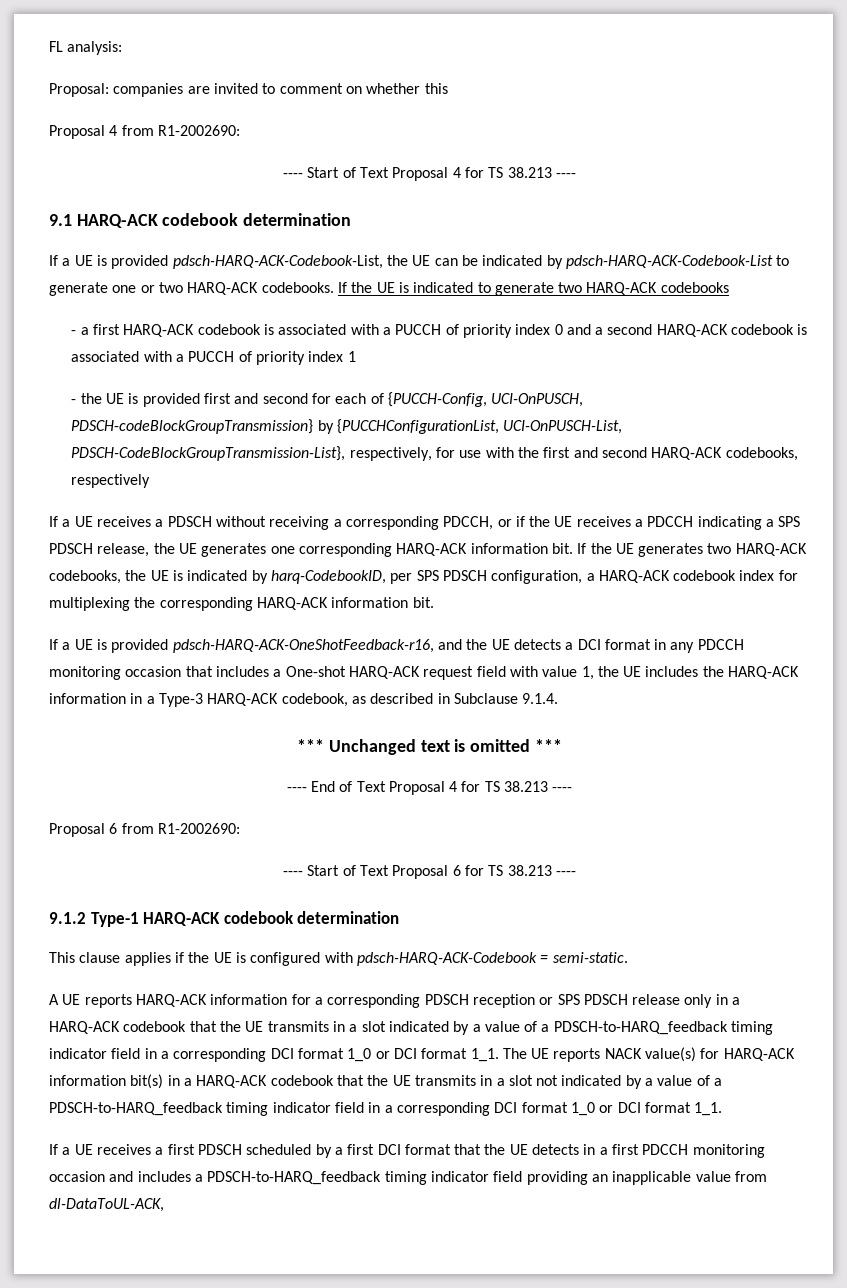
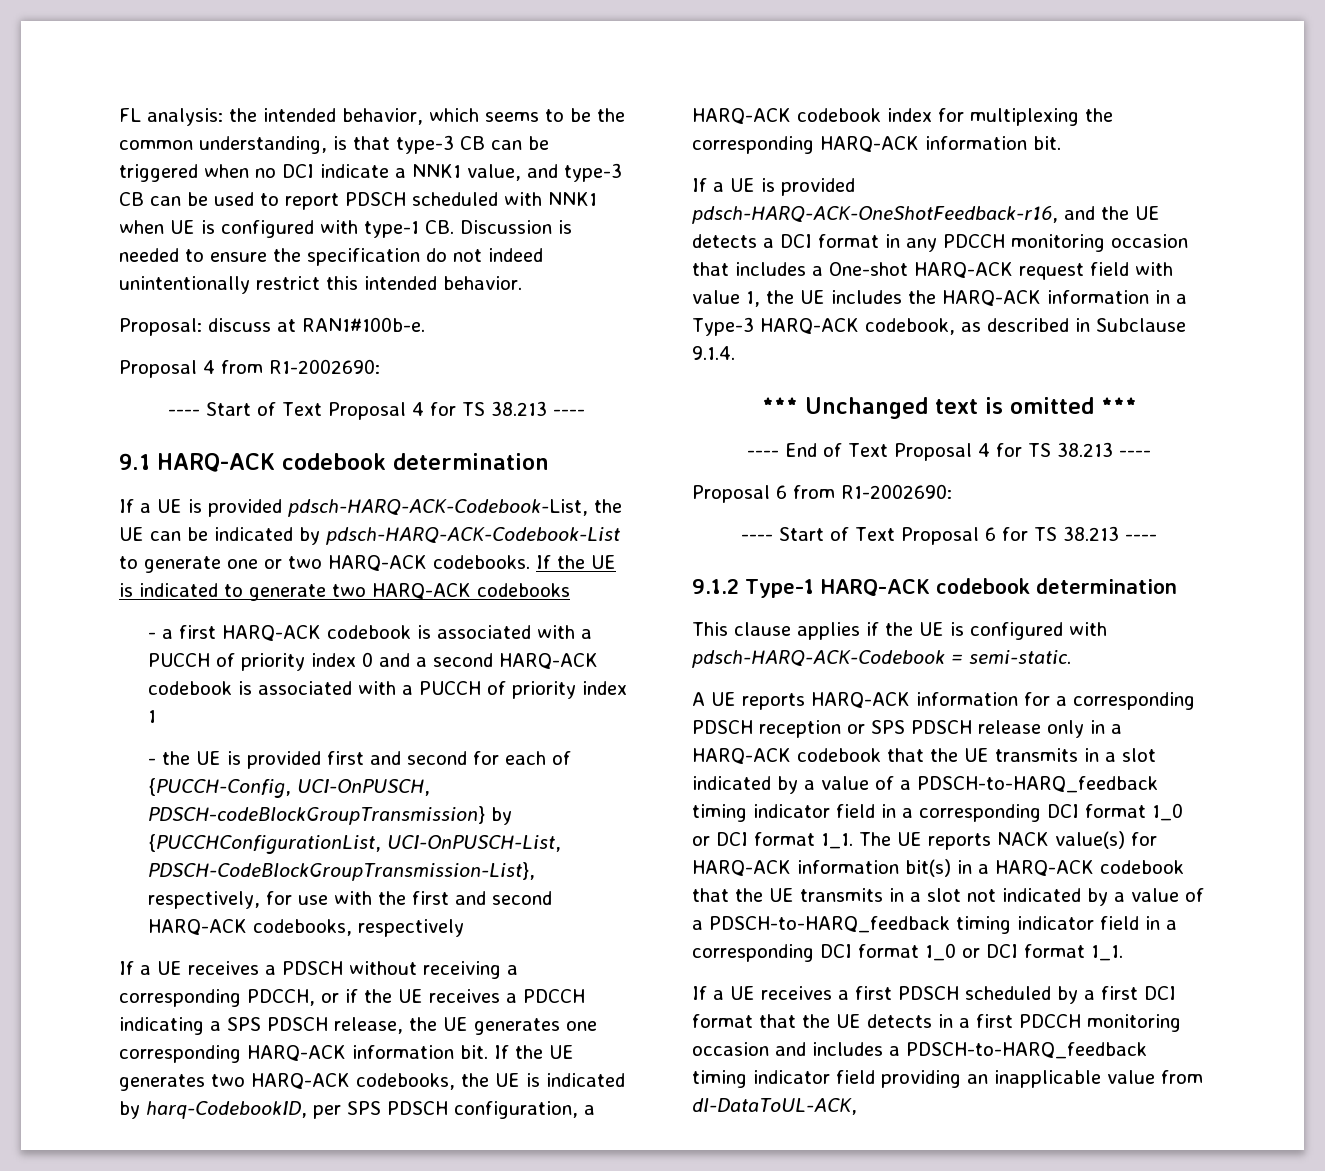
[49,83,448,97] // Proposal: companies are invited to comment on whether this -> [229,108,625,125] [119,135,549,154] [119,163,622,182] [119,192,597,210] [119,220,572,238] [119,248,543,266] [119,276,522,294] [119,317,425,336] the intended behavior, which seems to be the common understanding, is that type-3 CB can be triggered when no DCI indicate a NNK1 value, and type-3 CB can be used to report PDSCH scheduled with NNK1 when UE is configured with type-1 CB. Discussion is needed to ensure the specification do not indeed unintentionally restrict this intended behavior. // Proposal: discuss at RAN1#100b-e.

